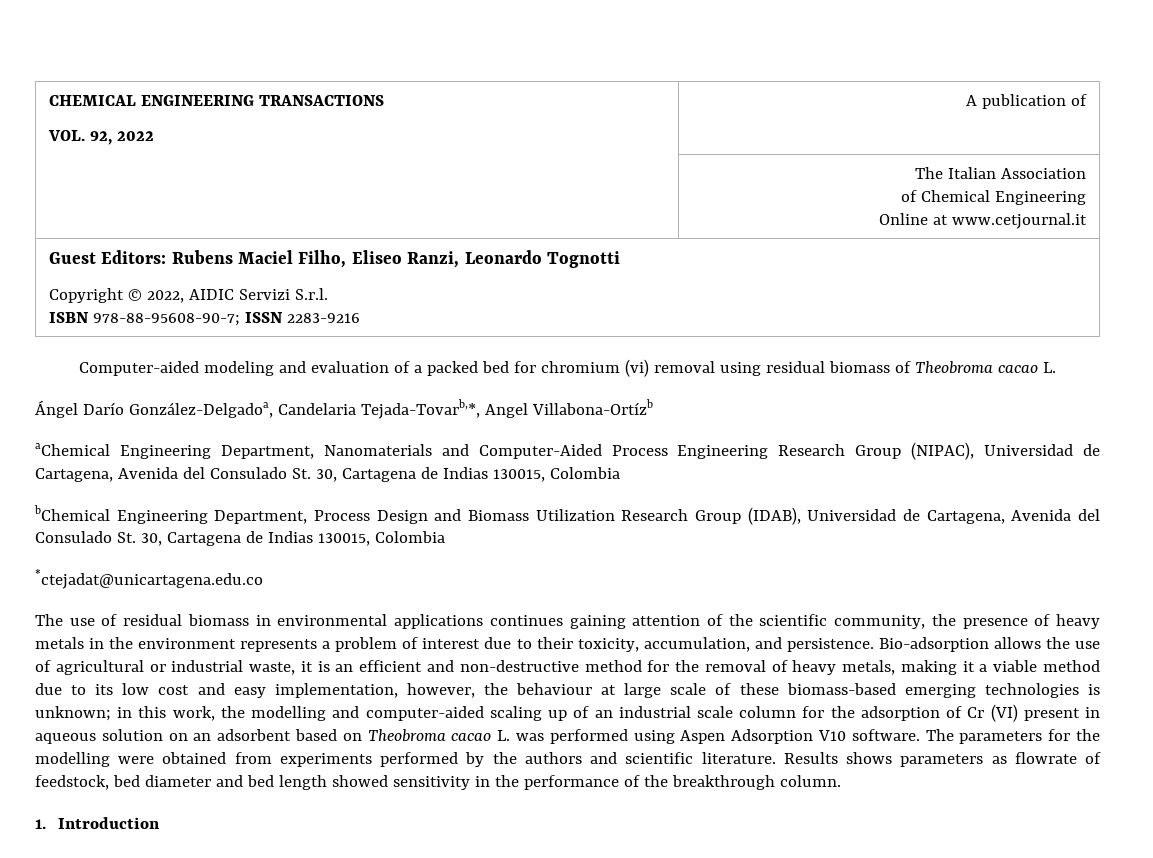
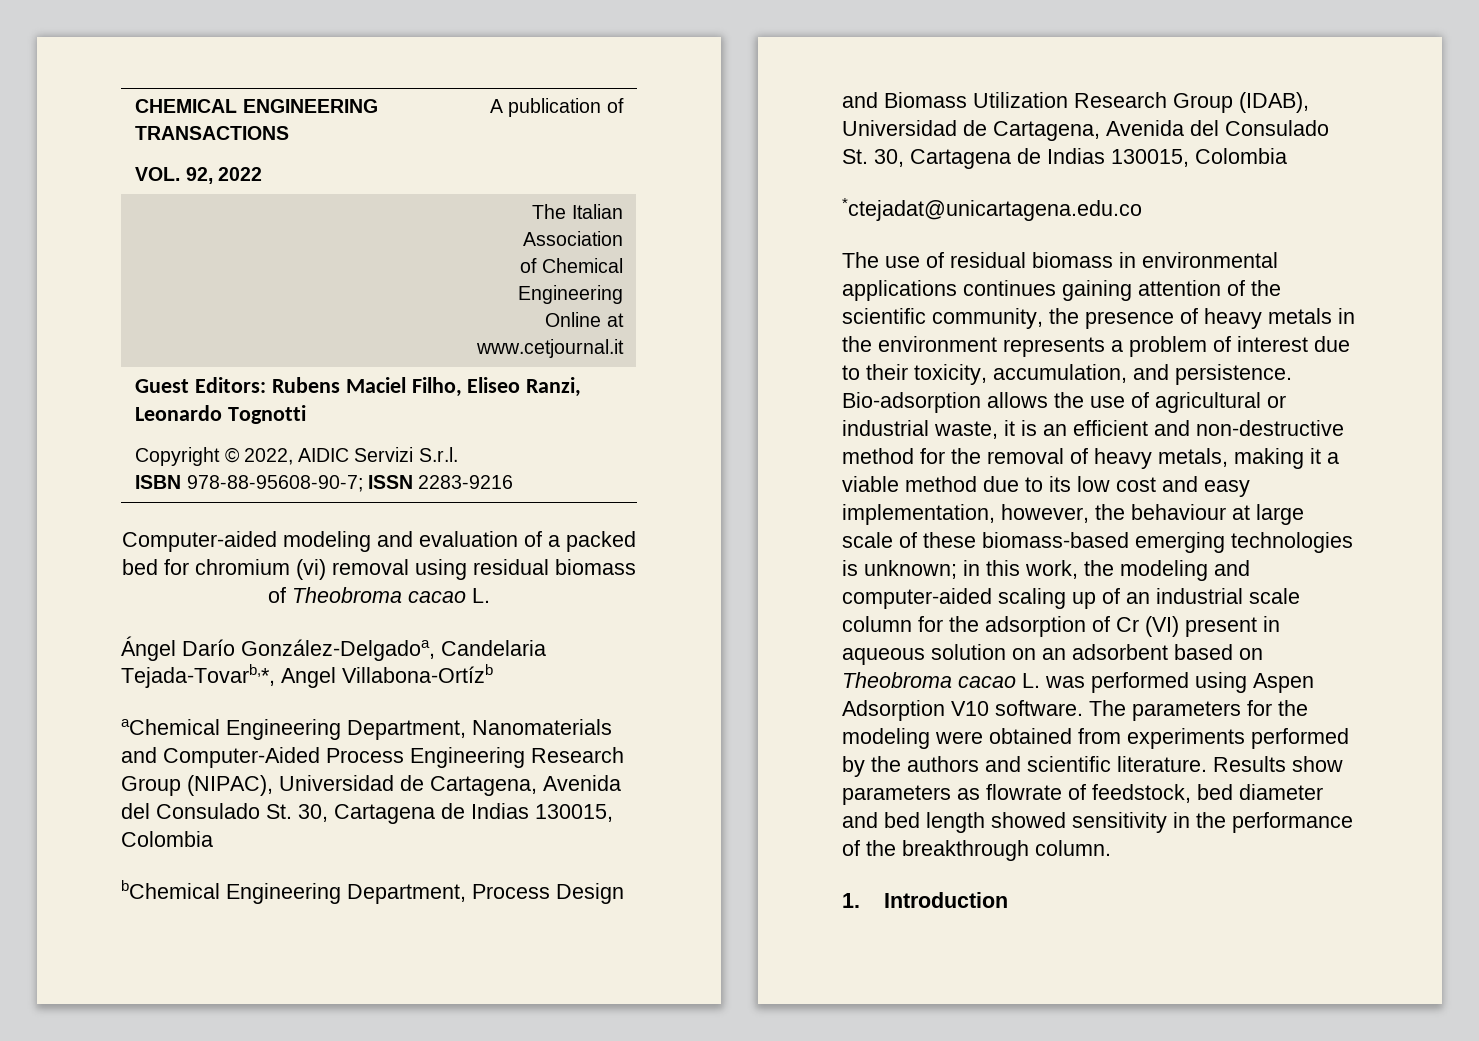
[251,706,327,721] modelling -> [1120,560,1208,581] modeling
[35,752,110,767] modelling -> [842,728,930,749] modeling
[846,752,893,764] shows -> [1292,756,1343,772] show

